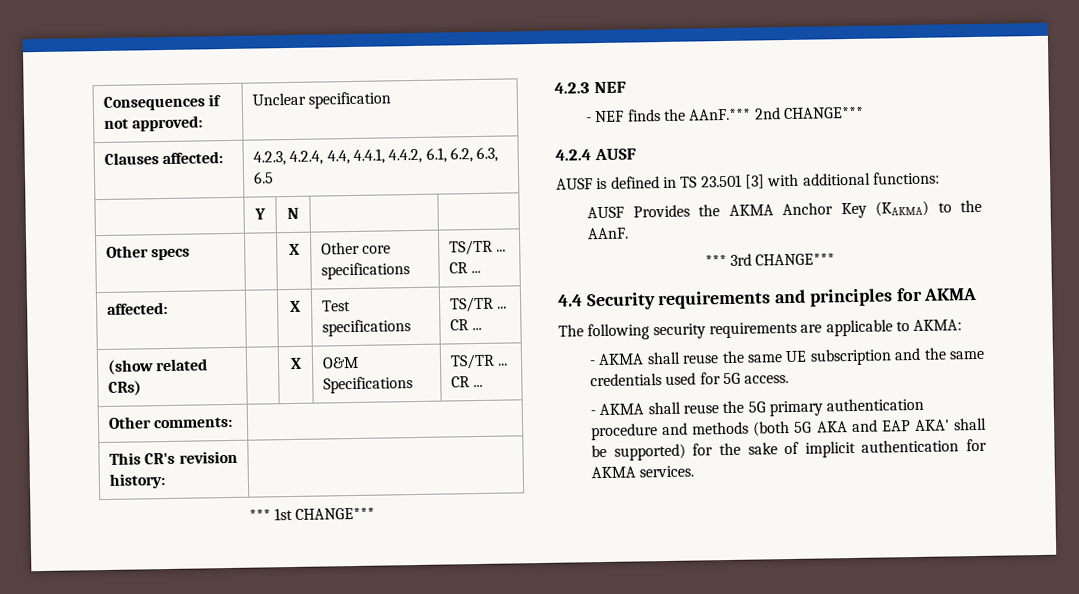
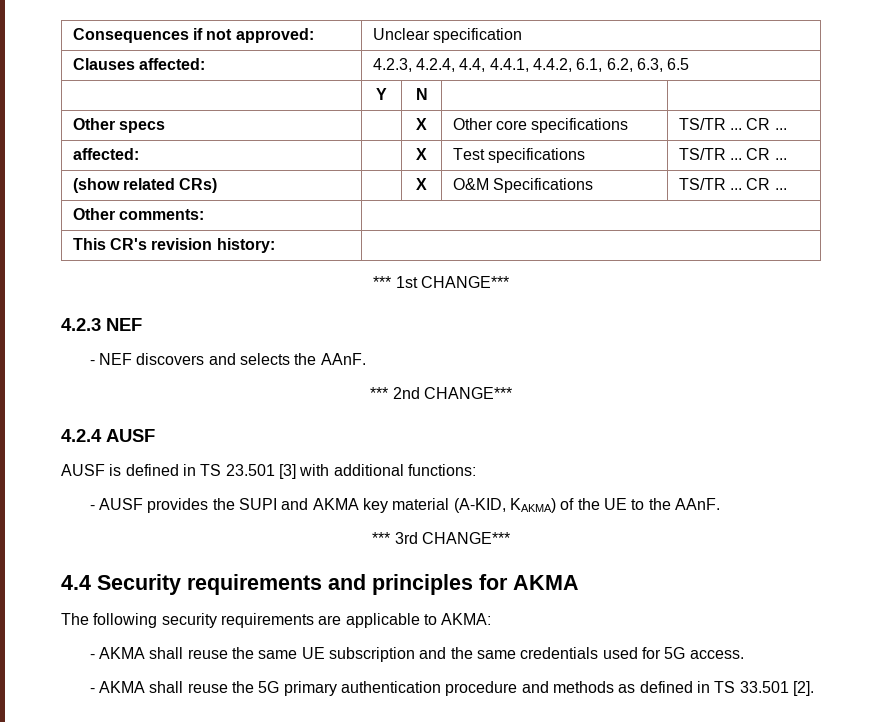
[627,108,752,122] finds the AAnF.*** -> [136,353,366,365] [370,387,389,399] discovers and selects the AAnF. // ***
[587,200,930,219] AUSF Provides the AKMA Anchor Key (KAKMA) -> [89,498,627,513] - AUSF provides the SUPI and AKMA key material (A-KID, KAKMA) of the UE
[753,417,987,437] [591,438,987,461] [591,465,695,479] (both 5G AKA and EAP AKA' shall be supported) for the sake of implicit authentication for AKMA services. -> [618,681,814,696] as defined in TS 33.501 [2].

